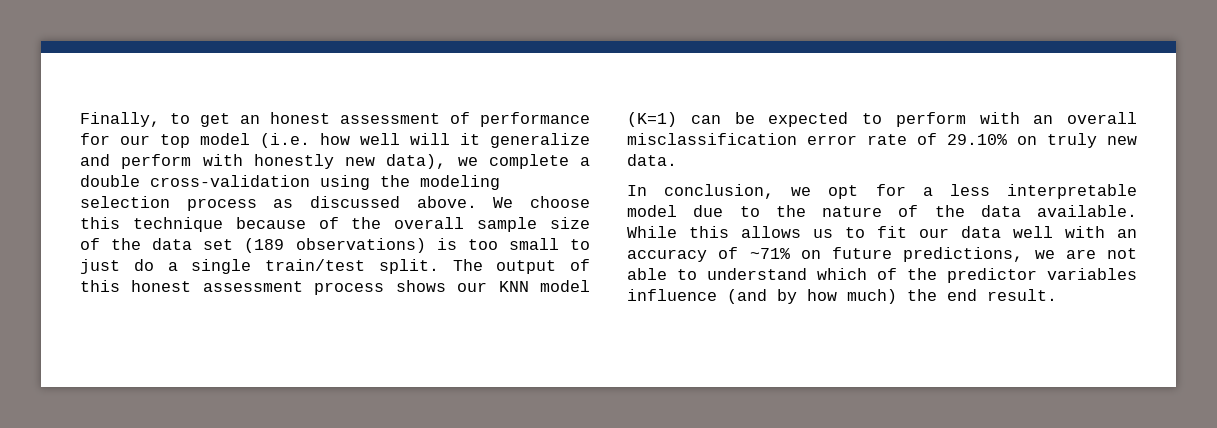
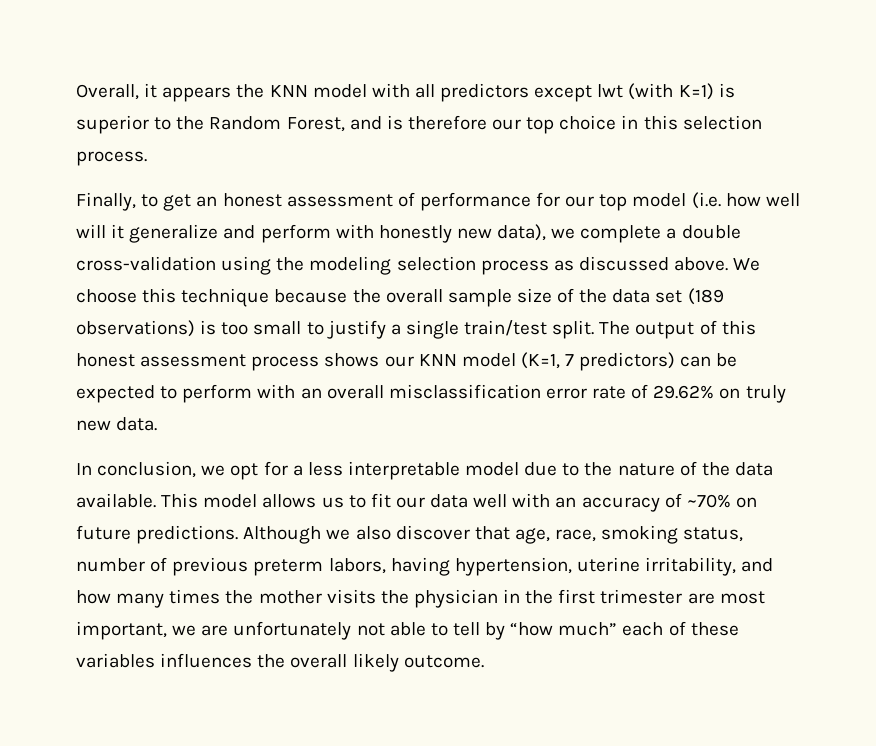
(80, 119) none -> [76,83,735,102] [76,115,762,134] [76,151,147,166] Overall, it appears the KNN model with all predictors except lwt (with K=1) is superior to the Random Forest, and is therefore our top choice in this selection process. //
[318,217,339,229] of -> (348, 296) none
[80,259,154,274] just do -> [326,320,386,339] justify
[627,112,677,127] (K=1) -> [520,352,676,371] (K=1, 7 predictors)
[947,134,1007,145] 29.10% -> [653,385,715,399] 29.62%
[627,226,729,238] While this -> [161,493,258,508] This model
[749,248,790,259] ~71% -> [686,494,731,508] ~70%
[903,247,1024,262] predictions, -> [136,525,744,544] [76,557,774,576] [76,589,765,608] [76,621,167,640] predictions. Although we also discover that age, race, smoking status, number of previous preterm labors, having hypertension, uterine irritability, and how many times the mother visits the physician in the first trimester are most important,
(1096, 254) none -> [233,621,352,640] unfortunately
[707,268,1137,283] [627,289,1057,304] understand which of the predictor variables influence (and by how much) the end result. -> [452,621,739,640] [76,653,484,672] tell by “how much” each of these variables influences the overall likely outcome.

